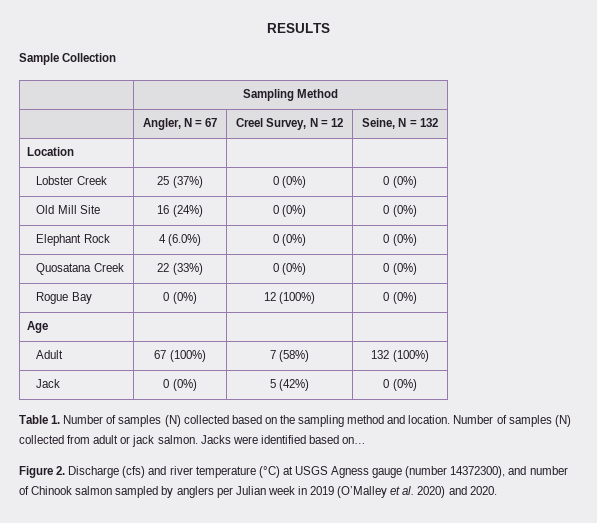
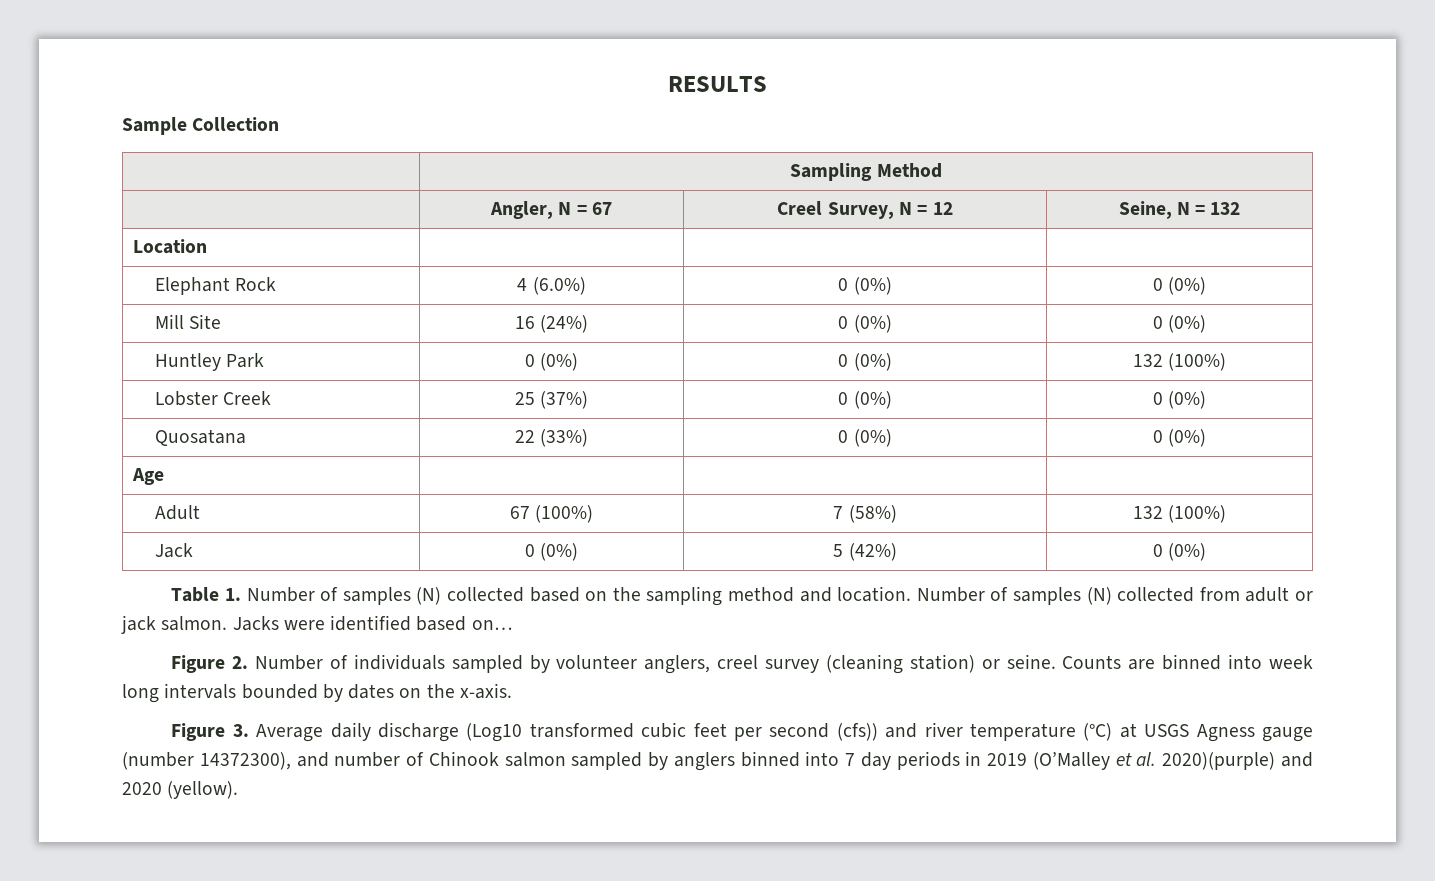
(74, 151) none -> [154,277,276,295] [517,277,586,295] [838,277,892,295] [1152,277,1207,295] [154,314,221,329] [514,315,589,333] [838,315,892,333] [1152,315,1207,333] [154,353,264,371] [524,353,579,371] [838,353,892,371] [1132,353,1227,371] // Elephant Rock | 4 (6.0%) | 0 (0%) | 0 (0%) // Mill Site | 16 (24%) | 0 (0%) | 0 (0%) // Huntley Park | 0 (0%) | 0 (0%) | 132 (100%)
[36,205,100,214] [157,205,203,217] [272,205,307,217] [383,205,417,217] [36,234,110,246] [158,234,202,246] [272,234,307,246] [383,234,417,246] // Old Mill Site | 16 (24%) | 0 (0%) | 0 (0%) // Elephant Rock | 4 (6.0%) | 0 (0%) | 0 (0%) -> (1207, 400) none
[93,263,124,272] Creek -> (246, 437) none
[36,292,92,304] [163,292,197,304] [263,292,316,304] [383,292,417,304] // Rogue Bay | 0 (0%) | 12 (100%) | 0 (0%) -> (1207, 438) none
[68,466,146,478] Discharge (cfs) -> [255,654,1313,674] [122,683,512,703] [171,722,878,742] Number of individuals sampled by volunteer anglers, creel survey (cleaning station) or seine. Counts are binned into week long intervals bounded by dates on the x-axis. // Figure 3. Average daily discharge (Log10 transformed cubic feet per second (cfs))
[216,486,295,498] per Julian week -> [740,751,960,770] binned into 7 day periods
[417,486,497,498] 2020) and 2020. -> [1162,752,1314,770] [122,781,239,799] 2020)(purple) and 2020 (yellow).

